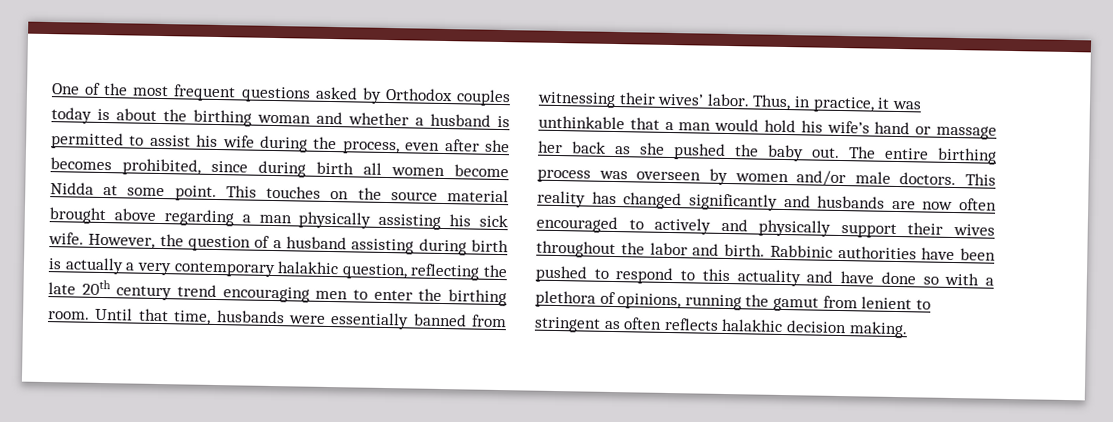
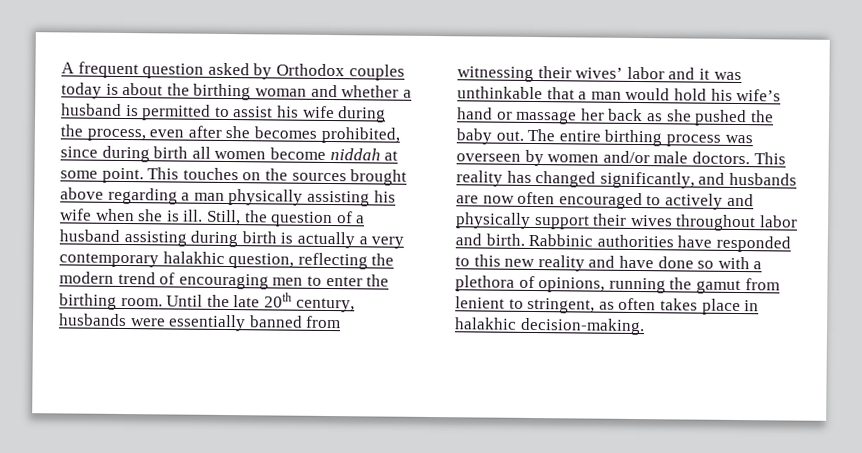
[51,82,311,103] One of the most frequent questions -> [61,61,205,79] A frequent question
[50,182,94,195] Nidda -> [329,148,381,161] niddah
[390,189,510,203] source material -> [291,172,347,182] sources
[479,214,508,228] [48,232,156,249] sick wife. However, -> [60,208,241,226] wife when she is ill. Still,
[48,279,217,301] late 20th century trend -> [59,271,176,285] modern trend of
[138,308,212,325] that time, -> [206,292,355,313] the late 20th century,
[706,93,875,113] labor. Thus, in practice, -> [626,66,696,80] labor and
[688,193,778,211] significantly -> [599,171,695,189] significantly,
[620,242,645,255] the -> (757, 223) none
[960,248,996,261] [535,265,801,287] been pushed to respond to this actuality -> [715,235,791,253] [455,254,585,272] responded to this new reality
[534,316,601,333] stringent -> [527,297,596,314] stringent,
[663,317,908,339] reflects halakhic decision making. -> [659,298,760,316] [454,317,645,336] takes place in halakhic decision-making.

